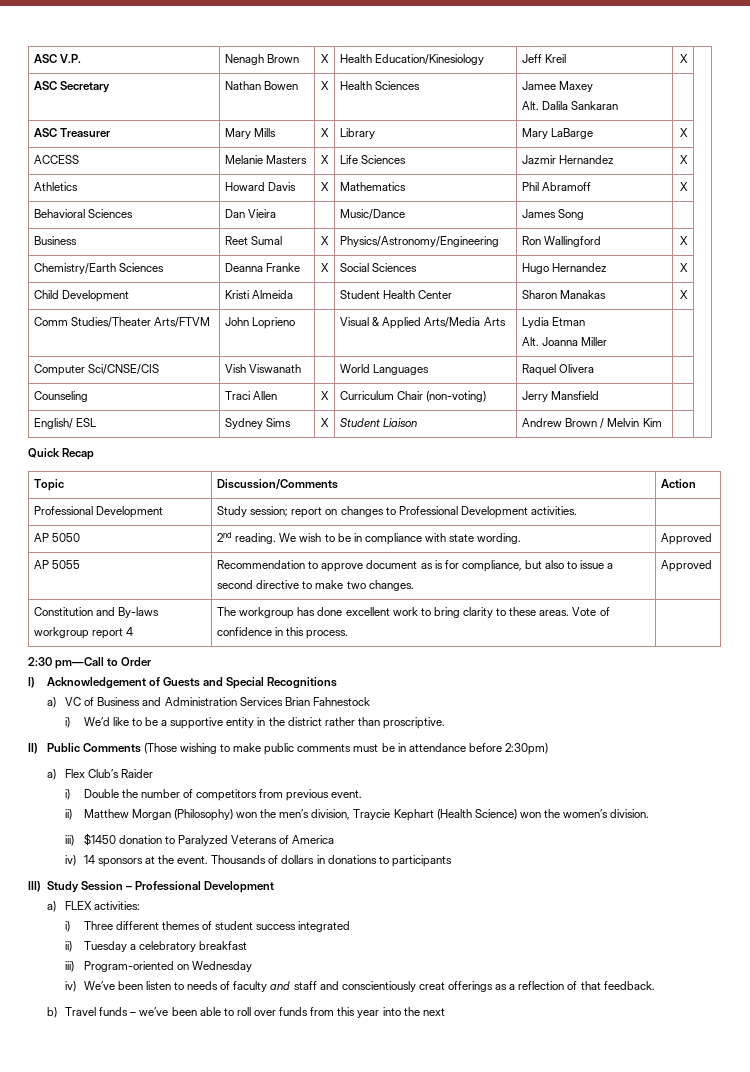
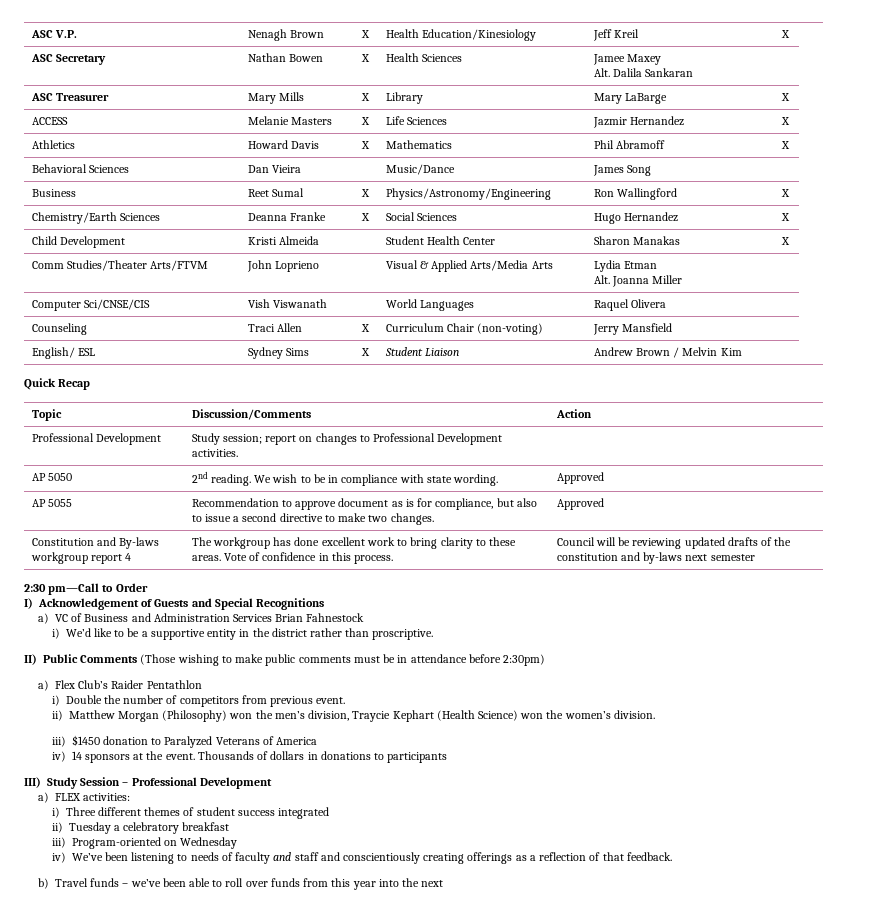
(349, 634) none -> [556,537,792,549] [556,552,755,564] Council will be reviewing updated drafts of the constitution and by-laws next semester
(154, 773) none -> [146,680,202,689] Pentathlon
[145,981,171,990] listen -> [131,852,175,864] listening
[418,982,445,990] creat -> [423,853,465,864] creating

